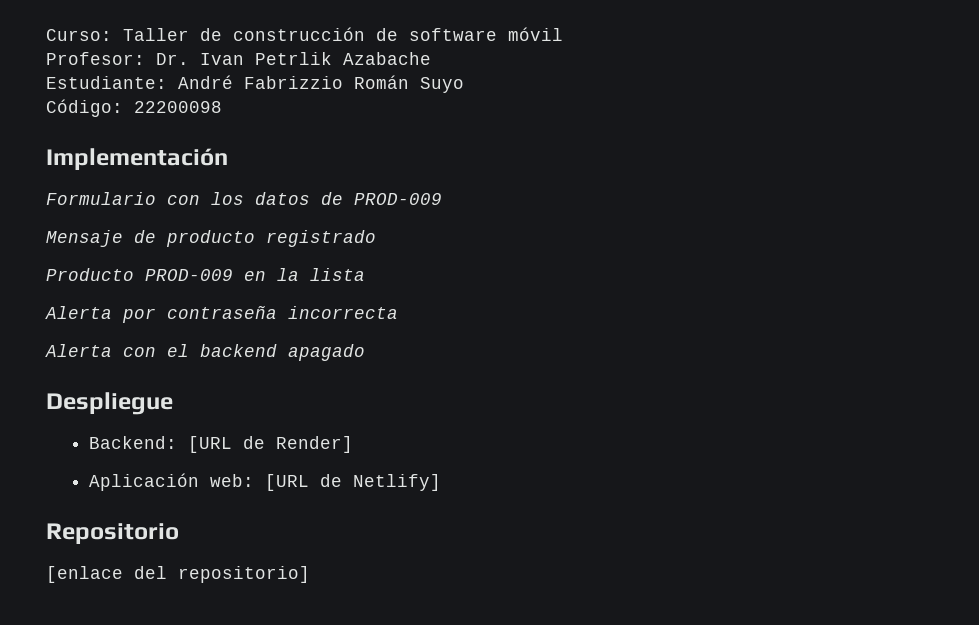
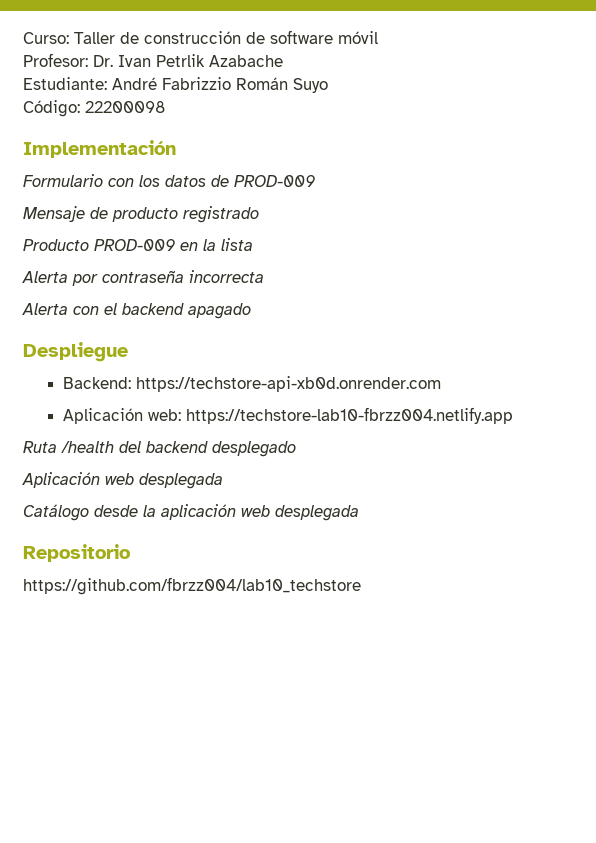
[187,436,353,453] [URL de Render] -> [135,376,441,392] https://techstore-api-xb0d.onrender.com
[264,474,441,491] [46,523,179,544] [46,566,310,583] [URL de Netlify] // Repositorio // [enlace del repositorio] -> [185,407,513,424] [23,441,296,457] [22,472,223,489] [23,504,359,521] [23,544,130,562] [23,577,361,595] https://techstore-lab10-fbrzz004.netlify.app // Ruta /health del backend desplegado // Aplicación web desplegada // Catálogo desde la aplicación web desplegada // Repositorio // https://github.com/fbrzz004/lab10_techstore

